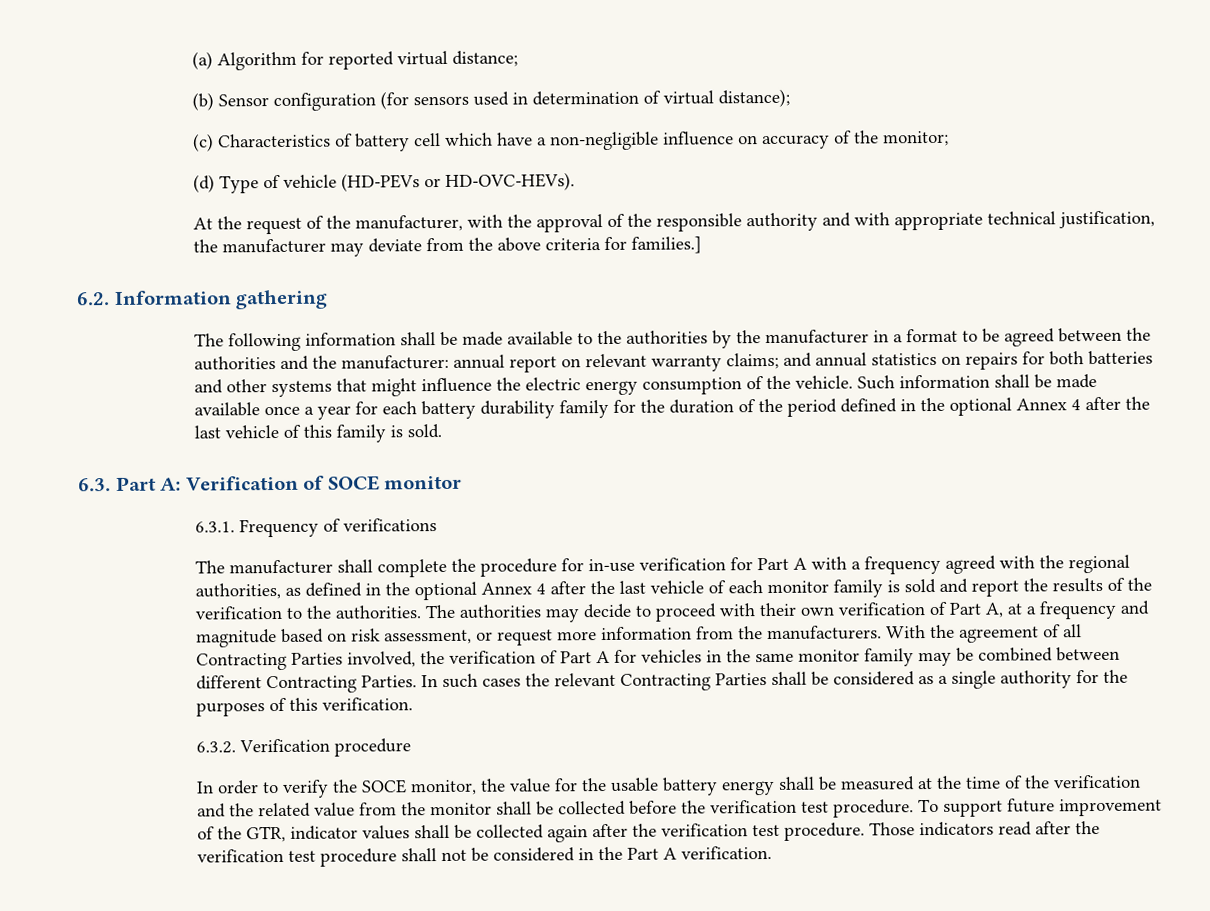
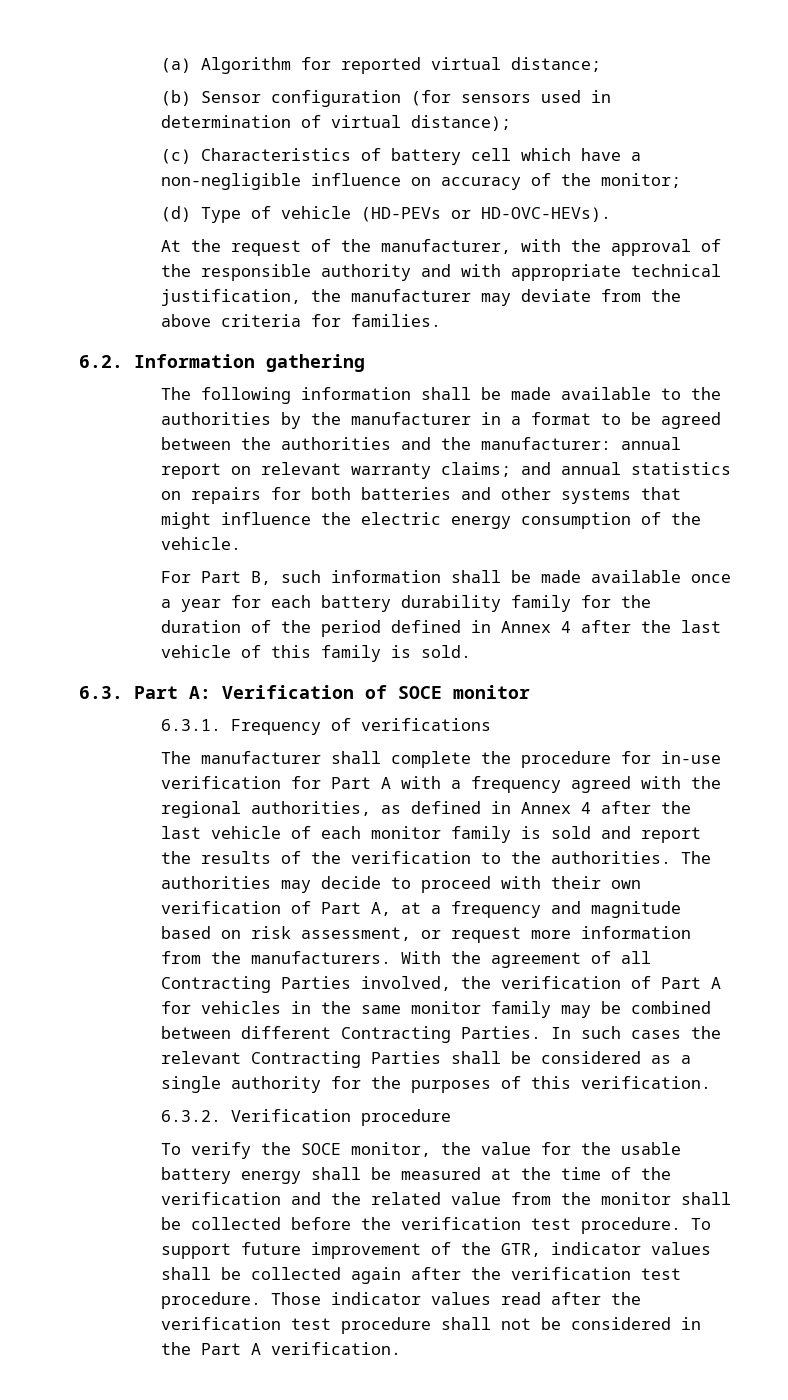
[631,236,703,254] families.] -> [350,314,441,327] families.
[857,375,896,390] Such -> [160,570,321,585] // For Part B, such
[920,397,1013,416] the optional -> (491, 626) none
[385,581,478,601] the optional -> (511, 807) none
[196,780,280,795] In order to -> [160,1143,181,1155] To
[919,821,995,837] indicators -> [330,1292,491,1305] indicator values

